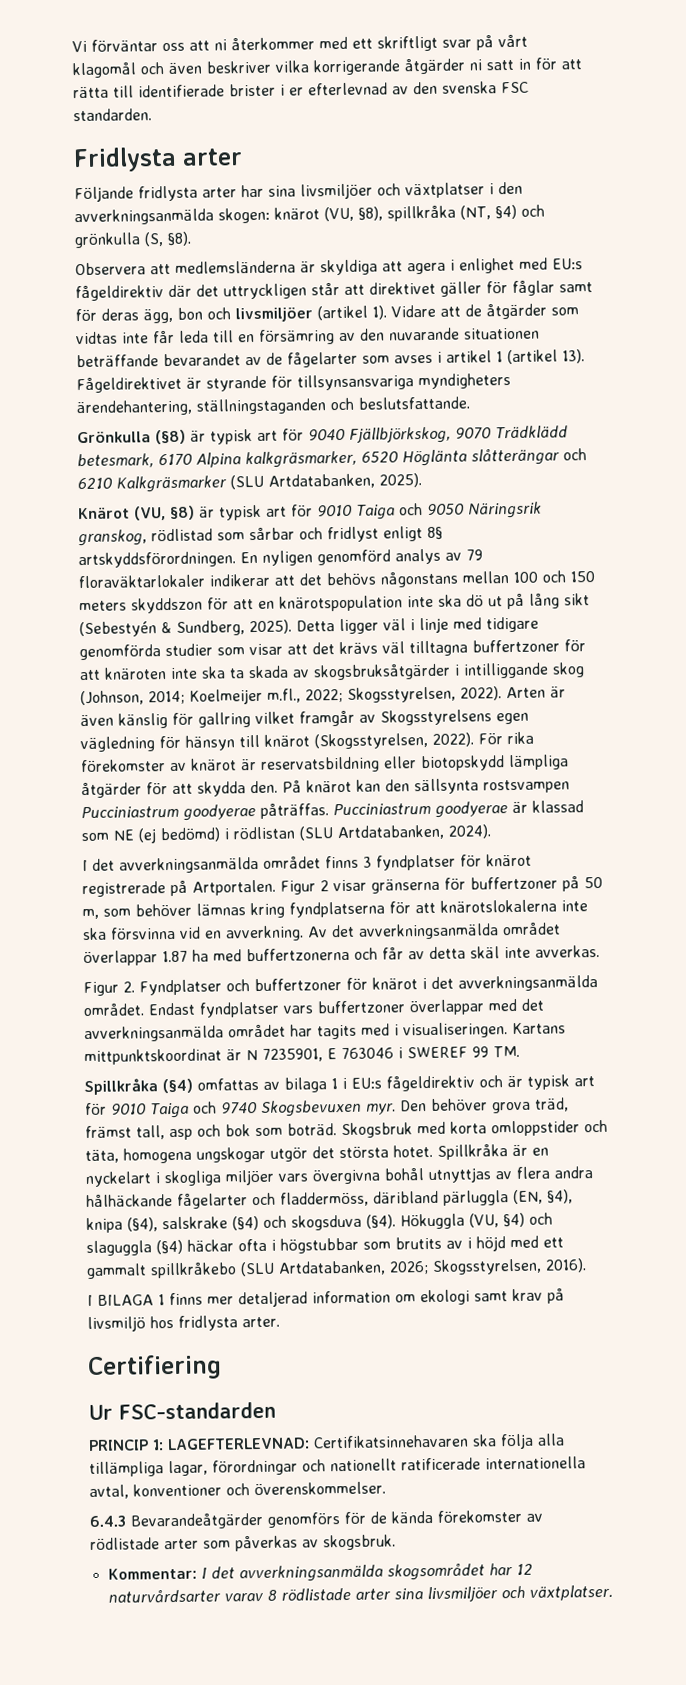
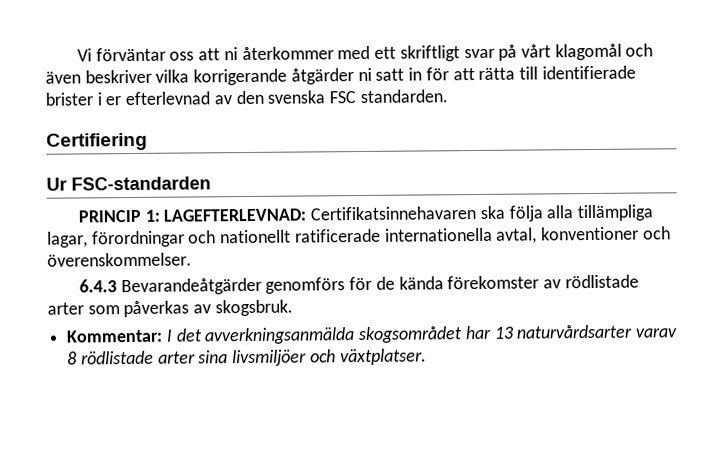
[73,146,243,173] [74,181,523,203] [74,204,545,226] [74,231,192,249] [75,257,583,276] [75,279,593,302] [75,302,579,324] [76,327,540,345] [76,349,585,368] [76,373,511,394] [76,396,470,417] [77,425,568,445] [77,448,587,469] [77,473,422,493] [78,501,542,521] [78,526,443,547] [78,548,483,569] [78,570,595,589] [79,592,590,614] [79,616,539,638] [79,639,586,661] [79,662,585,681] [80,686,566,706] [80,709,529,729] [80,731,534,753] [81,754,569,773] [81,778,570,799] [81,800,584,821] [81,824,491,844] [82,853,532,874] [82,875,603,898] [82,899,588,920] [82,921,561,942] [83,945,600,967] [83,975,598,997] [83,998,544,1018] [84,1022,566,1043] [84,1045,520,1066] [84,1074,595,1096] [85,1097,569,1119] [85,1119,608,1141] [85,1143,549,1164] [85,1166,593,1188] [86,1189,573,1209] [86,1212,553,1234] [86,1235,564,1257] [86,1258,587,1280] [87,1287,565,1308] [87,1315,280,1333] // Fridlysta arter // Följande fridlysta arter har sina livsmiljöer och växtplatser i den avverkningsanmälda skogen: knärot (VU, §8), spillkråka (NT, §4) och grönkulla (S, §8). // Observera att medlemsländerna är skyldiga att agera i enlighet med EU:s fågeldirektiv där det uttryckligen står att direktivet gäller för fåglar samt för deras ägg, bon och livsmiljöer (artikel 1). Vidare att de åtgärder som vidtas inte får leda till en försämring av den nuvarande situationen beträffande bevarandet av de fågelarter som avses i artikel 1 (artikel 13). Fågeldirektivet är styrande för tillsynsansvariga myndigheters ärendehantering, ställningstaganden och beslutsfattande. // Grönkulla (§8) är typisk art för 9040 Fjällbjörkskog, 9070 Trädklädd betesmark, 6170 Alpina kalkgräsmarker, 6520 Höglänta slåtterängar och 6210 Kalkgräsmarker (SLU Artdatabanken, 2025). // Knärot (VU, §8) är typisk art för 9010 Taiga och 9050 Näringsrik granskog, rödlistad som sårbar och fridlyst enligt 8§ artskyddsförordningen. En nyligen genomförd analys av 79 floraväktarlokaler indikerar att det behövs någonstans mellan 100 och 150 meters skyddszon för att en knärotspopulation inte ska dö ut på lång sikt (Sebestyén & Sundberg, 2025). Detta ligger väl i linje med tidigare genomförda studier som visar att det krävs väl tilltagna buffertzoner för att knäroten inte ska ta skada av skogsbruksåtgärder i intilliggande skog (Johnson, 2014; Koelmeijer m.fl., 2022; Skogsstyrelsen, 2022). Arten är även känslig för gallring vilket framgår av Skogsstyrelsens egen vägledning för hänsyn till knärot (Skogsstyrelsen, 2022). För rika förekomster av knärot är reservatsbildning eller biotopskydd lämpliga åtgärder för att skydda den. På knärot kan den sällsynta rostsvampen Pucciniastrum goodyerae påträffas. Pucciniastrum goodyerae är klassad som NE (ej bedömd) i rödlistan (SLU Artdatabanken, 2024). // I det avverkningsanmälda området finns 3 fyndplatser för knärot registrerade på Artportalen. Figur 2 visar gränserna för buffertzoner på 50 m, som behöver lämnas kring fyndplatserna för att knärotslokalerna inte ska försvinna vid en avverkning. Av det avverkningsanmälda området överlappar 1.87 ha med buffertzonerna och får av detta skäl inte avverkas. // Figur 2. Fyndplatser och buffertzoner för knärot i det avverkningsanmälda området. Endast fyndplatser vars buffertzoner överlappar med det avverkningsanmälda området har tagits med i visualiseringen. Kartans mittpunktskoordinat är N 7235901, E 763046 i SWEREF 99 TM. // Spillkråka (§4) omfattas av bilaga 1 i EU:s fågeldirektiv och är typisk art för 9010 Taiga och 9740 Skogsbevuxen myr. Den behöver grova träd, främst tall, asp och bok som boträd. Skogsbruk med korta omloppstider och täta, homogena ungskogar utgör det största hotet. Spillkråka är en nyckelart i skogliga miljöer vars övergivna bohål utnyttjas av flera andra hålhäckande fågelarter och fladdermöss, däribland pärluggla (EN, §4), knipa (§4), salskrake (§4) och skogsduva (§4). Hökuggla (VU, §4) och slaguggla (§4) häckar ofta i högstubbar som brutits av i höjd med ett gammalt spillkråkebo (SLU Artdatabanken, 2026; Skogsstyrelsen, 2016). // I BILAGA 1 finns mer detaljerad information om ekologi samt krav på livsmiljö hos fridlysta arter. -> (448, 96) none
[515,1563,533,1576] 12 -> [493,326,514,339] 13

